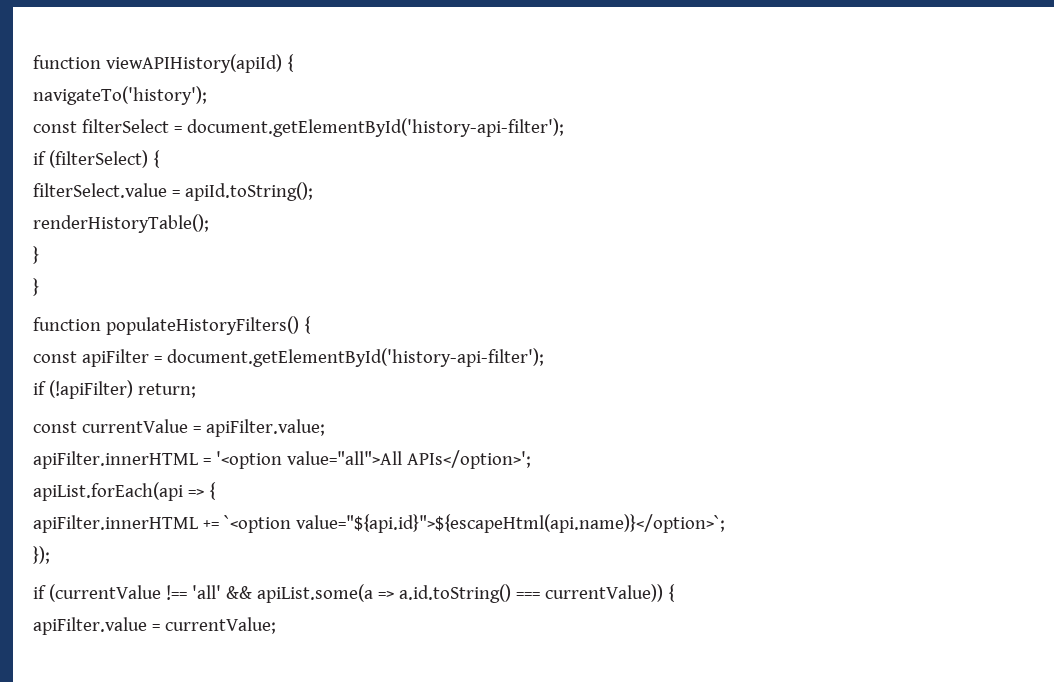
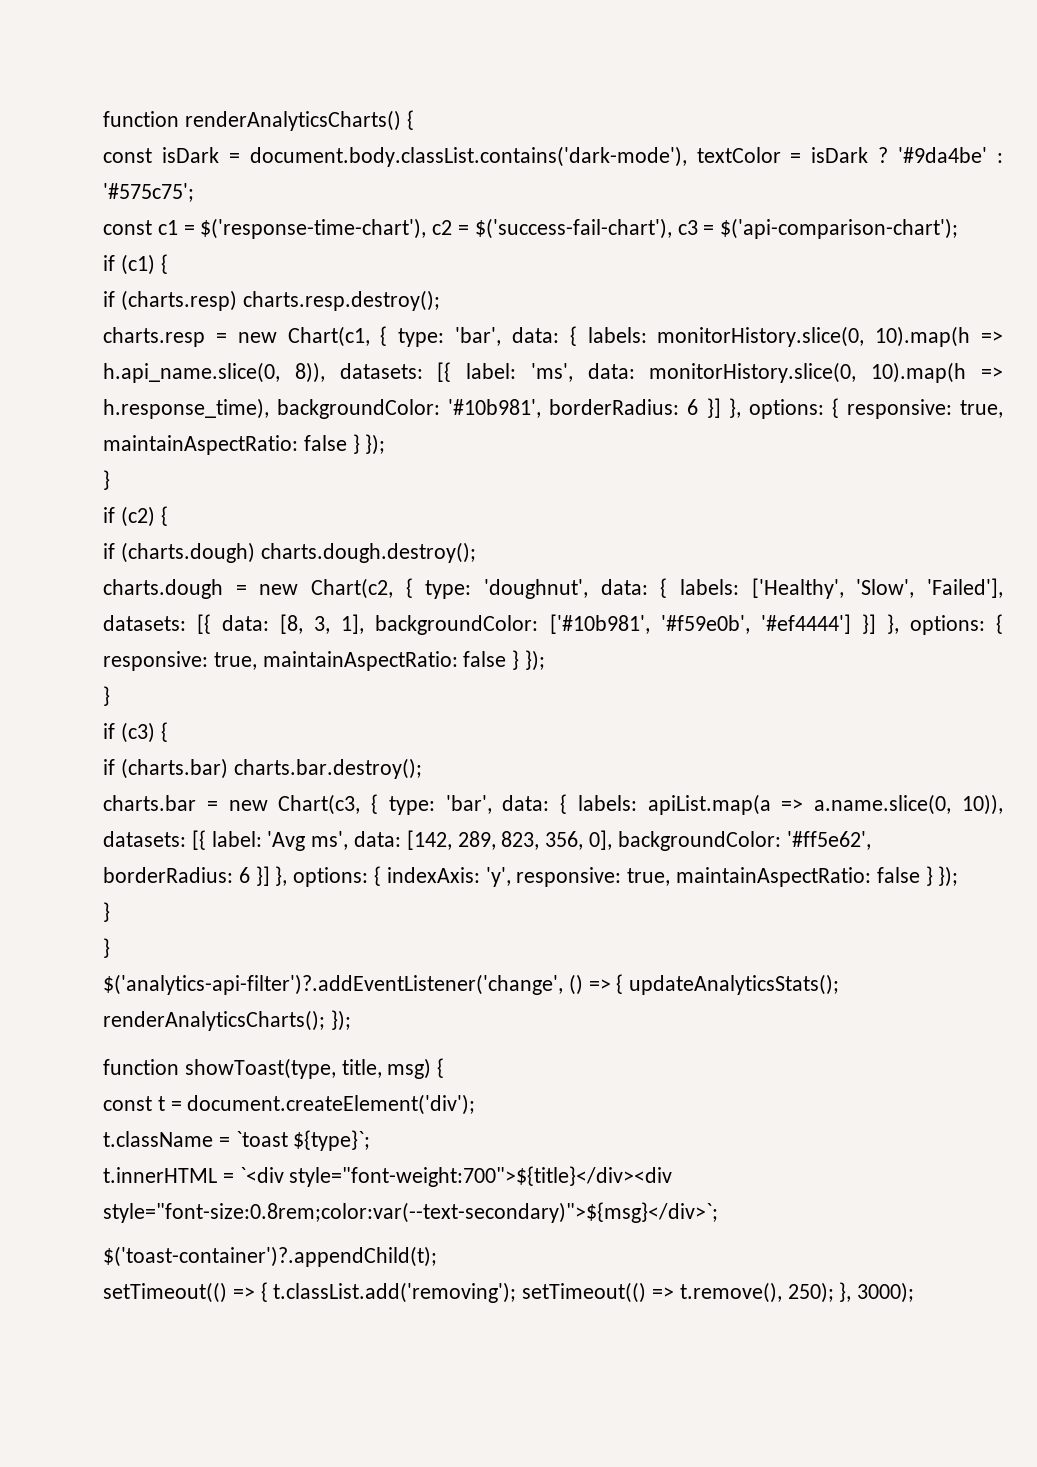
[33,54,294,73] [33,86,207,105] [33,118,564,137] [33,150,160,168] [33,182,313,201] [33,214,209,233] [33,246,39,264] [33,278,39,296] [33,316,311,335] [33,348,544,367] [33,380,196,399] [33,419,325,437] [33,450,531,469] [33,482,216,501] [33,514,725,533] [33,546,50,564] [33,584,675,603] [33,617,276,635] function viewAPIHistory(apiId) { // navigateTo('history'); // const filterSelect = document.getElementById('history-api-filter'); // if (filterSelect) { // filterSelect.value = apiId.toString(); // renderHistoryTable(); // } // } // function populateHistoryFilters() { // const apiFilter = document.getElementById('history-api-filter'); // if (!apiFilter) return; // const currentValue = apiFilter.value; // apiFilter.innerHTML = '<option value="all">All APIs</option>'; // apiList.forEach(api => { // apiFilter.innerHTML += `<option value="${api.id}">${escapeHtml(api.name)}</option>`; // }); // if (currentValue !== 'all' && apiList.some(a => a.id.toString() === currentValue)) { // apiFilter.value = currentValue; -> [103,110,414,131] [103,146,1004,167] [103,183,194,202] [103,218,959,239] [103,254,168,275] [103,290,440,311] [103,326,1003,347] [103,362,1004,383] [103,398,1004,419] [103,434,386,455] [103,470,110,490] [103,506,168,527] [103,542,476,563] [103,578,1003,599] [103,614,1004,635] [103,650,546,671] [103,686,110,706] [103,722,168,743] [103,758,422,779] [103,794,1003,815] [103,830,871,851] [103,866,959,887] [103,902,110,922] [103,938,110,958] [103,974,840,995] [103,1010,351,1031] [103,1058,445,1079] [103,1094,476,1115] [103,1130,371,1151] [103,1166,673,1187] [103,1202,718,1223] [103,1246,437,1267] [103,1282,915,1303] function renderAnalyticsCharts() { // const isDark = document.body.classList.contains('dark-mode'), textColor = isDark ? '#9da4be' : '#575c75'; // const c1 = $('response-time-chart'), c2 = $('success-fail-chart'), c3 = $('api-comparison-chart'); // if (c1) { // if (charts.resp) charts.resp.destroy(); // charts.resp = new Chart(c1, { type: 'bar', data: { labels: monitorHistory.slice(0, 10).map(h => h.api_name.slice(0, 8)), datasets: [{ label: 'ms', data: monitorHistory.slice(0, 10).map(h => h.response_time), backgroundColor: '#10b981', borderRadius: 6 }] }, options: { responsive: true, maintainAspectRatio: false } }); // } // if (c2) { // if (charts.dough) charts.dough.destroy(); // charts.dough = new Chart(c2, { type: 'doughnut', data: { labels: ['Healthy', 'Slow', 'Failed'], datasets: [{ data: [8, 3, 1], backgroundColor: ['#10b981', '#f59e0b', '#ef4444'] }] }, options: { responsive: true, maintainAspectRatio: false } }); // } // if (c3) { // if (charts.bar) charts.bar.destroy(); // charts.bar = new Chart(c3, { type: 'bar', data: { labels: apiList.map(a => a.name.slice(0, 10)), datasets: [{ label: 'Avg ms', data: [142, 289, 823, 356, 0], backgroundColor: '#ff5e62', borderRadius: 6 }] }, options: { indexAxis: 'y', responsive: true, maintainAspectRatio: false } }); // } // } // $('analytics-api-filter')?.addEventListener('change', () => { updateAnalyticsStats(); renderAnalyticsCharts(); }); // function showToast(type, title, msg) { // const t = document.createElement('div'); // t.className = `toast ${type}`; // t.innerHTML = `<div style="font-weight:700">${title}</div><div style="font-size:0.8rem;color:var(--text-secondary)">${msg}</div>`; // $('toast-container')?.appendChild(t); // setTimeout(() => { t.classList.add('removing'); setTimeout(() => t.remove(), 250); }, 3000);

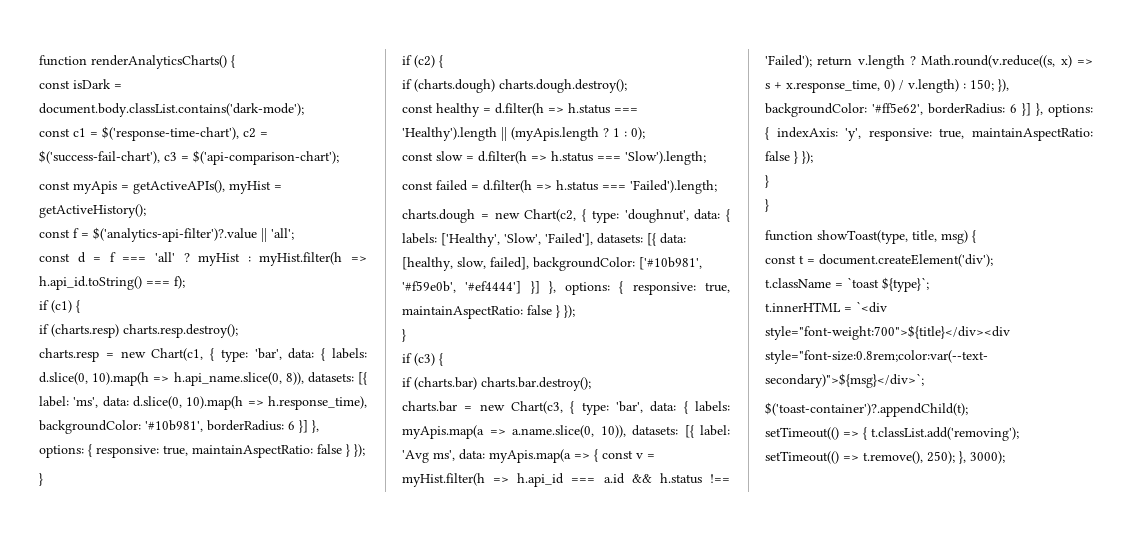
[249,146,1004,167] [103,183,194,202] document.body.classList.contains('dark-mode'), textColor = isDark ? '#9da4be' : '#575c75'; -> [39,103,304,117] document.body.classList.contains('dark-mode');
(959, 228) none -> [39,180,282,194] [39,204,146,218] [39,227,294,242] [39,252,367,266] [39,276,185,290] // const myApis = getActiveAPIs(), myHist = getActiveHistory(); // const f = $('analytics-api-filter')?.value || 'all'; // const d = f === 'all' ? myHist : myHist.filter(h => h.api_id.toString() === f);
[657,326,865,347] monitorHistory.slice(0, -> [39,372,88,385] d.slice(0,
[649,362,857,383] monitorHistory.slice(0, -> [133,396,182,409] d.slice(0,
(476, 552) none -> [402,103,638,117] [402,127,645,141] [402,151,706,165] [402,180,717,194] // const healthy = d.filter(h => h.status === 'Healthy').length || (myApis.length ? 1 : 0); // const slow = d.filter(h => h.status === 'Slow').length; // const failed = d.filter(h => h.status === 'Failed').length;
[280,614,365,634] [8, 3, 1], -> [402,257,529,271] [healthy, slow, failed],
[647,794,771,815] apiList.map(a -> [402,425,484,439] myApis.map(a
[406,830,613,850] [142, 289, 823, 356, 0], -> [489,449,655,463] [402,473,730,487] [765,55,1093,69] [765,79,1009,93] myApis.map(a => { const v = myHist.filter(h => h.api_id === a.id && h.status !== 'Failed'); return v.length ? Math.round(v.reduce((s, x) => s + x.response_time, 0) / v.length) : 150; }),
[103,974,840,995] [103,1010,351,1031] // $('analytics-api-filter')?.addEventListener('change', () => { updateAnalyticsStats(); renderAnalyticsCharts(); }); -> (769, 205) none

